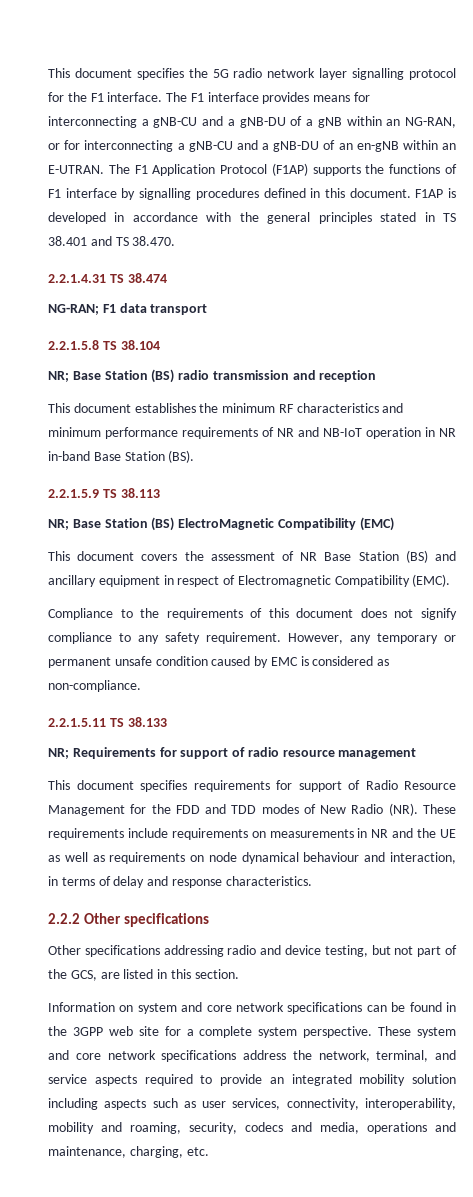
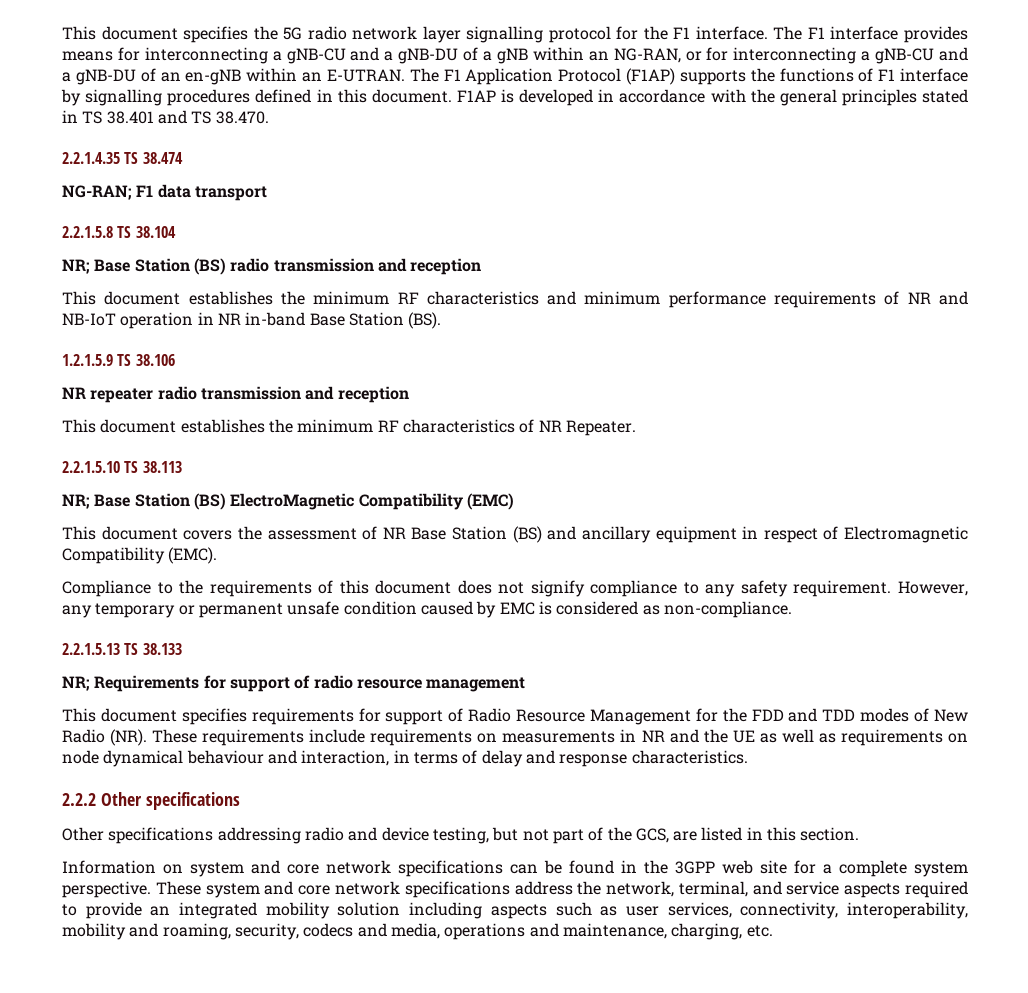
[48,274,106,283] 2.2.1.4.31 -> [62,152,120,164] 2.2.1.4.35
[48,489,99,498] 2.2.1.5.9 -> [62,354,175,366] [62,386,409,403] [62,419,636,436] [62,461,120,473] 1.2.1.5.9 TS 38.106 // NR repeater radio transmission and reception // This document establishes the minimum RF characteristics of NR Repeater. // 2.2.1.5.10
[48,718,106,727] 2.2.1.5.11 -> [62,643,120,655] 2.2.1.5.13

